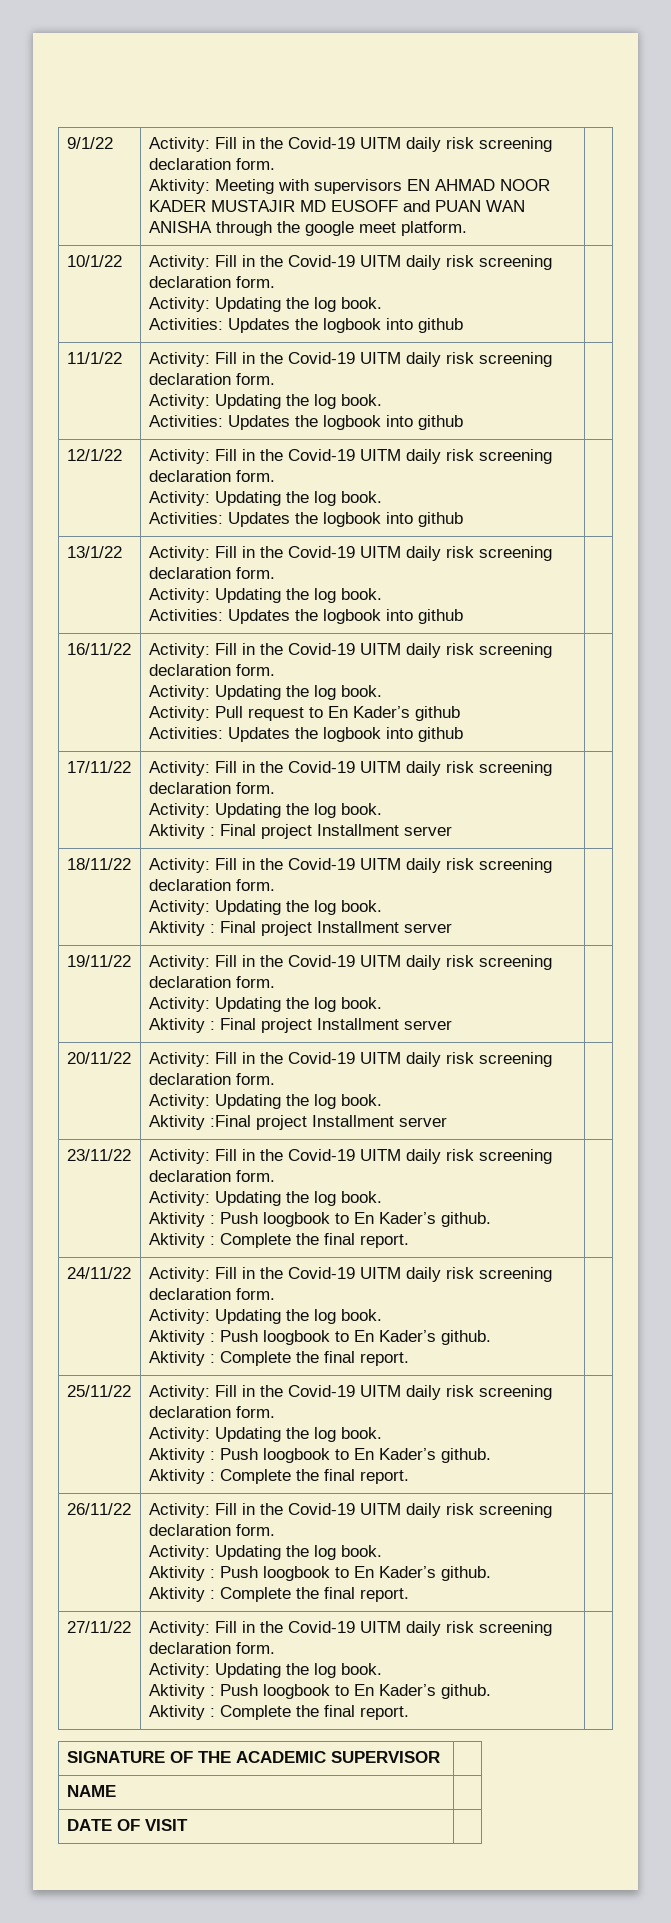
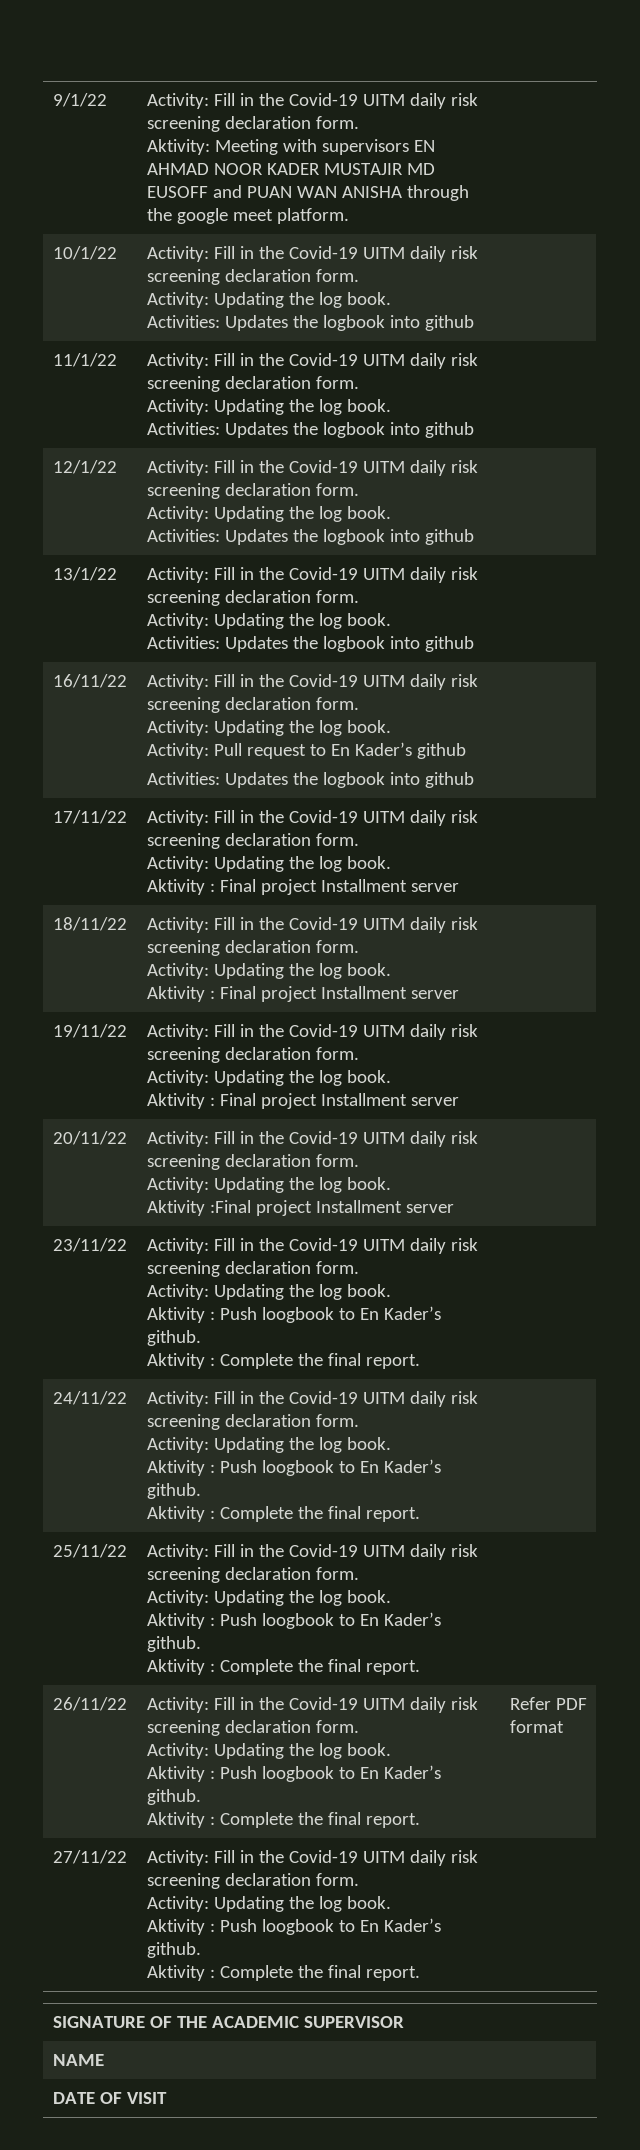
(409, 1595) none -> [509,1697,587,1710] [509,1720,564,1733] Refer PDF format

